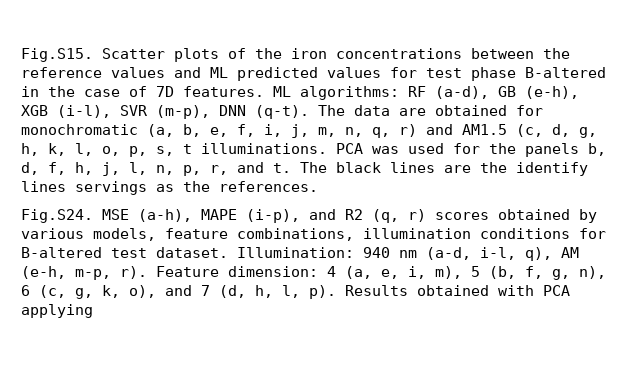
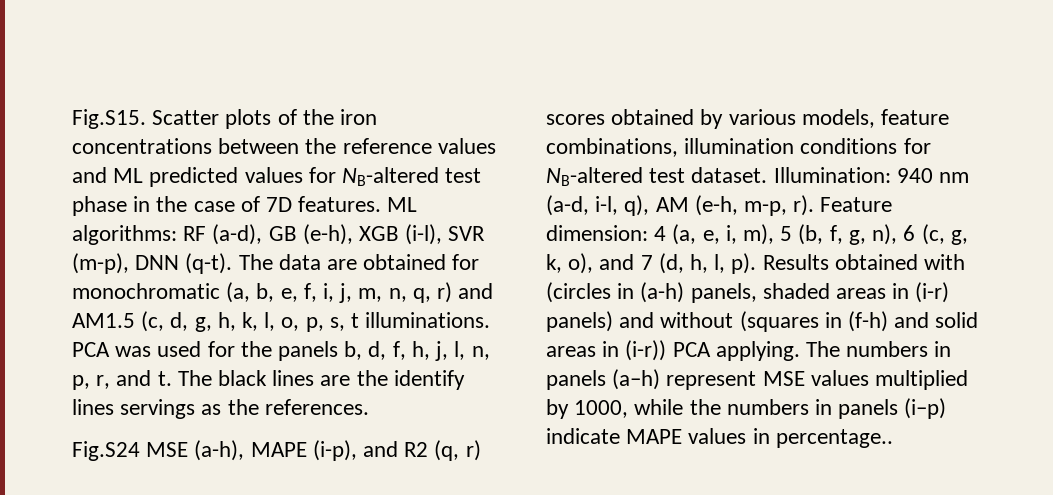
(417, 72) none -> [342,167,440,186] NB-altered
[525,67,606,78] B-altered -> (127, 206) none
[21,209,93,223] Fig.S24. -> [72,441,140,461] Fig.S24
[21,247,102,258] B-altered -> [546,167,643,186] NB-altered
[543,285,570,296] [21,304,93,318] PCA applying -> [546,282,950,303] [546,311,979,332] [546,340,952,361] [546,369,969,390] [546,398,947,419] [546,428,893,448] (circles in (a-h) panels, shaded areas in (i-r) panels) and without (squares in (f-h) and solid areas in (i-r)) PCA applying. The numbers in panels (a–h) represent MSE values multiplied by 1000, while the numbers in panels (i–p) indicate MAPE values in percentage..

